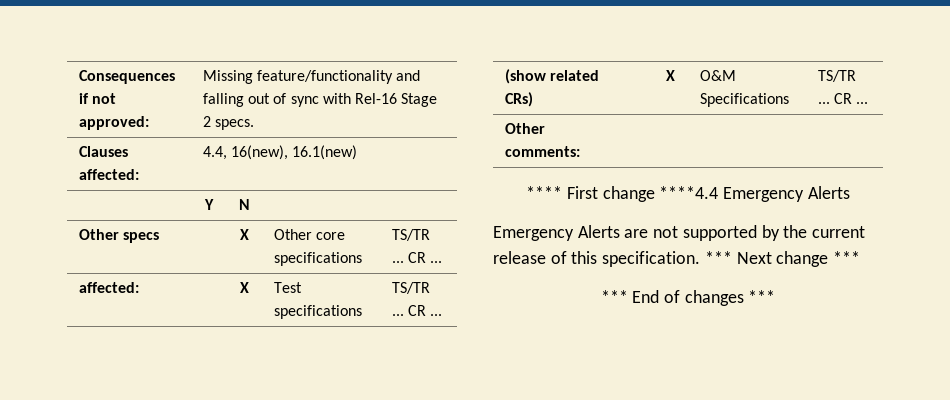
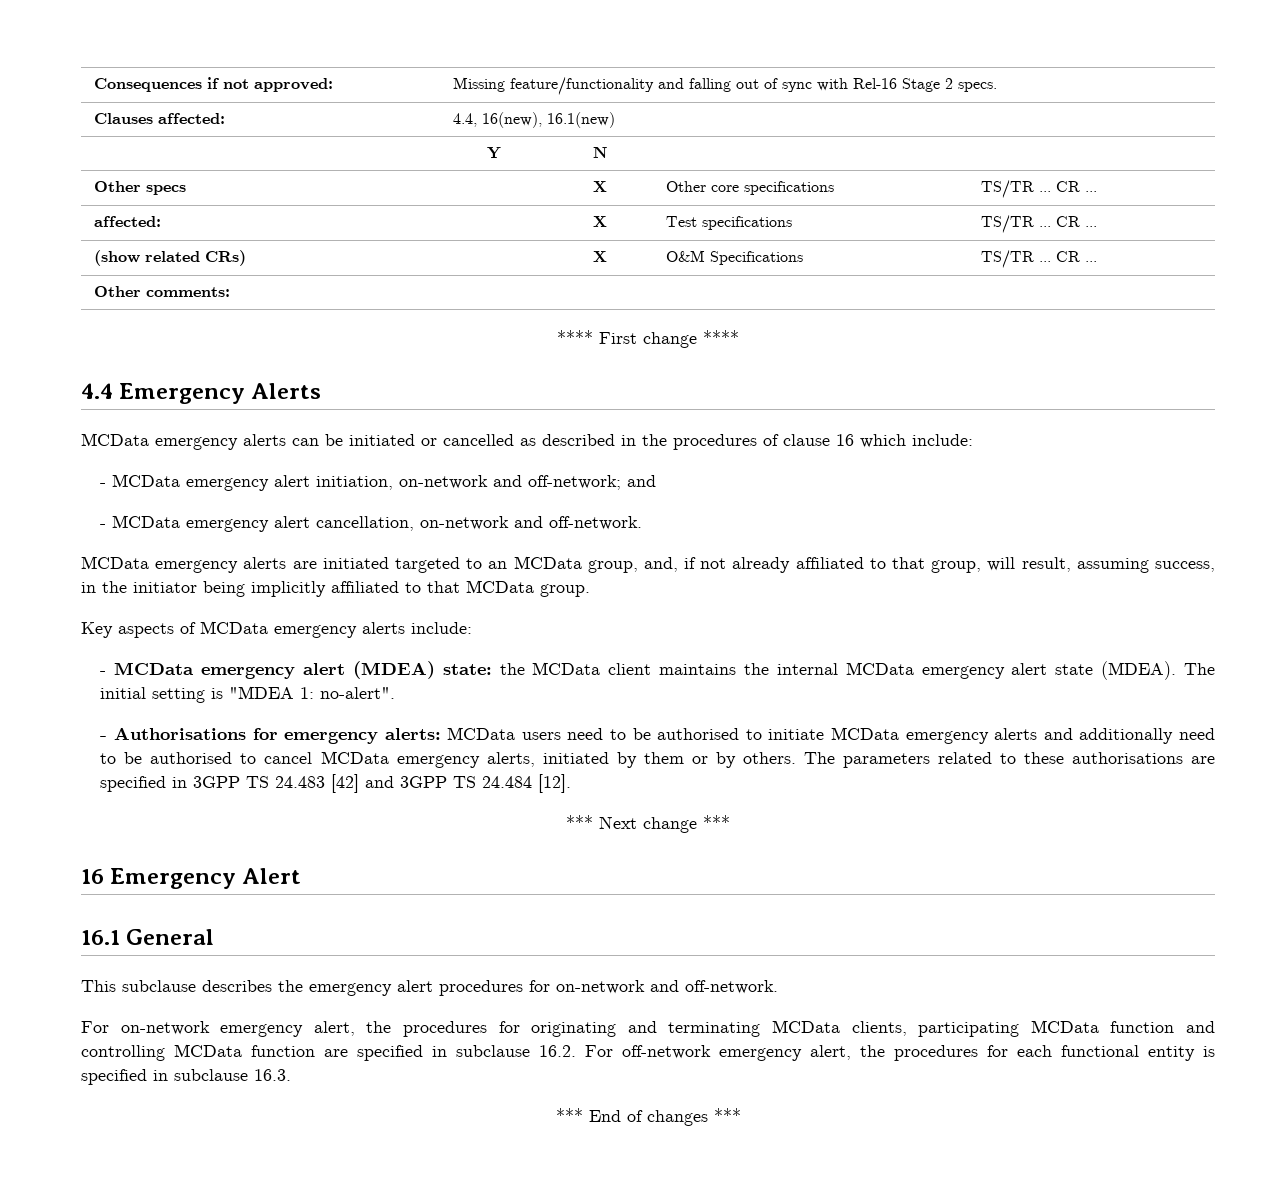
[659,186,719,199] ****4.4 -> [703,330,739,344] [81,383,113,399] **** // 4.4
[493,225,866,241] [493,251,861,267] Emergency Alerts are not supported by the current release of this specification. *** Next change *** -> [81,433,973,450] [100,474,657,491] [100,515,643,532] [81,556,1215,573] [81,580,590,597] [81,621,472,638] [100,661,1215,680] [100,686,396,703] [100,727,1215,744] [100,751,1216,768] [100,774,572,793] [566,815,730,833] [81,868,301,889] [81,929,215,945] [81,980,778,996] [81,1020,1215,1037] [81,1044,1215,1061] [81,1069,291,1085] MCData emergency alerts can be initiated or cancelled as described in the procedures of clause 16 which include: // - MCData emergency alert initiation, on-network and off-network; and // - MCData emergency alert cancellation, on-network and off-network. // MCData emergency alerts are initiated targeted to an MCData group, and, if not already affiliated to that group, will result, assuming success, in the initiator being implicitly affiliated to that MCData group. // Key aspects of MCData emergency alerts include: // - MCData emergency alert (MDEA) state: the MCData client maintains the internal MCData emergency alert state (MDEA). The initial setting is "MDEA 1: no-alert". // - Authorisations for emergency alerts: MCData users need to be authorised to initiate MCData emergency alerts and additionally need to be authorised to cancel MCData emergency alerts, initiated by them or by others. The parameters related to these authorisations are specified in 3GPP TS 24.483 [42] and 3GPP TS 24.484 [12]. // *** Next change *** // 16 Emergency Alert // 16.1 General // This subclause describes the emergency alert procedures for on-network and off-network. // For on-network emergency alert, the procedures for originating and terminating MCData clients, participating MCData function and controlling MCData function are specified in subclause 16.2. For off-network emergency alert, the procedures for each functional entity is specified in subclause 16.3.

